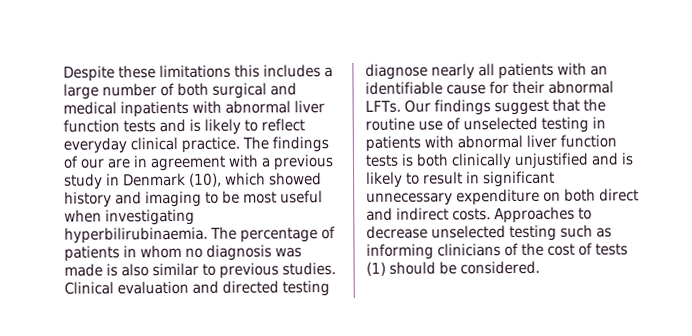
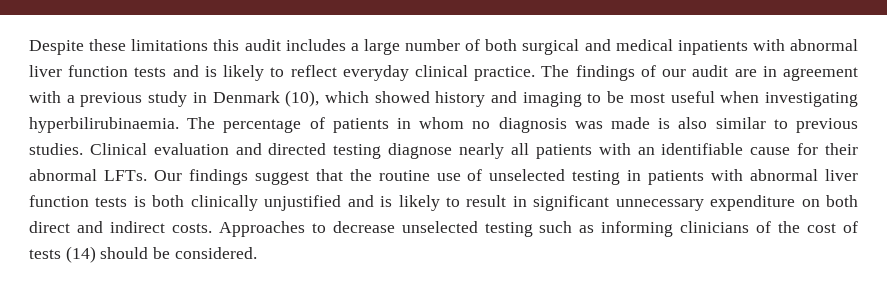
(260, 71) none -> [244,39,281,51] audit
(104, 163) none -> [692,65,729,77] audit
[366,261,386,276] (1) -> [65,246,96,263] (14)

